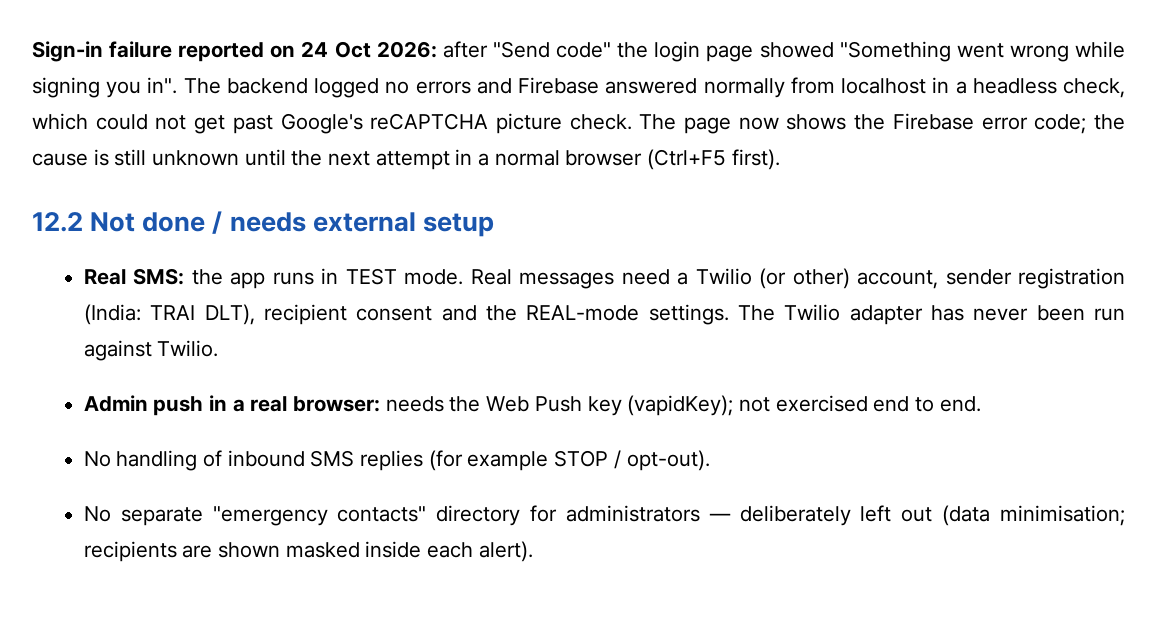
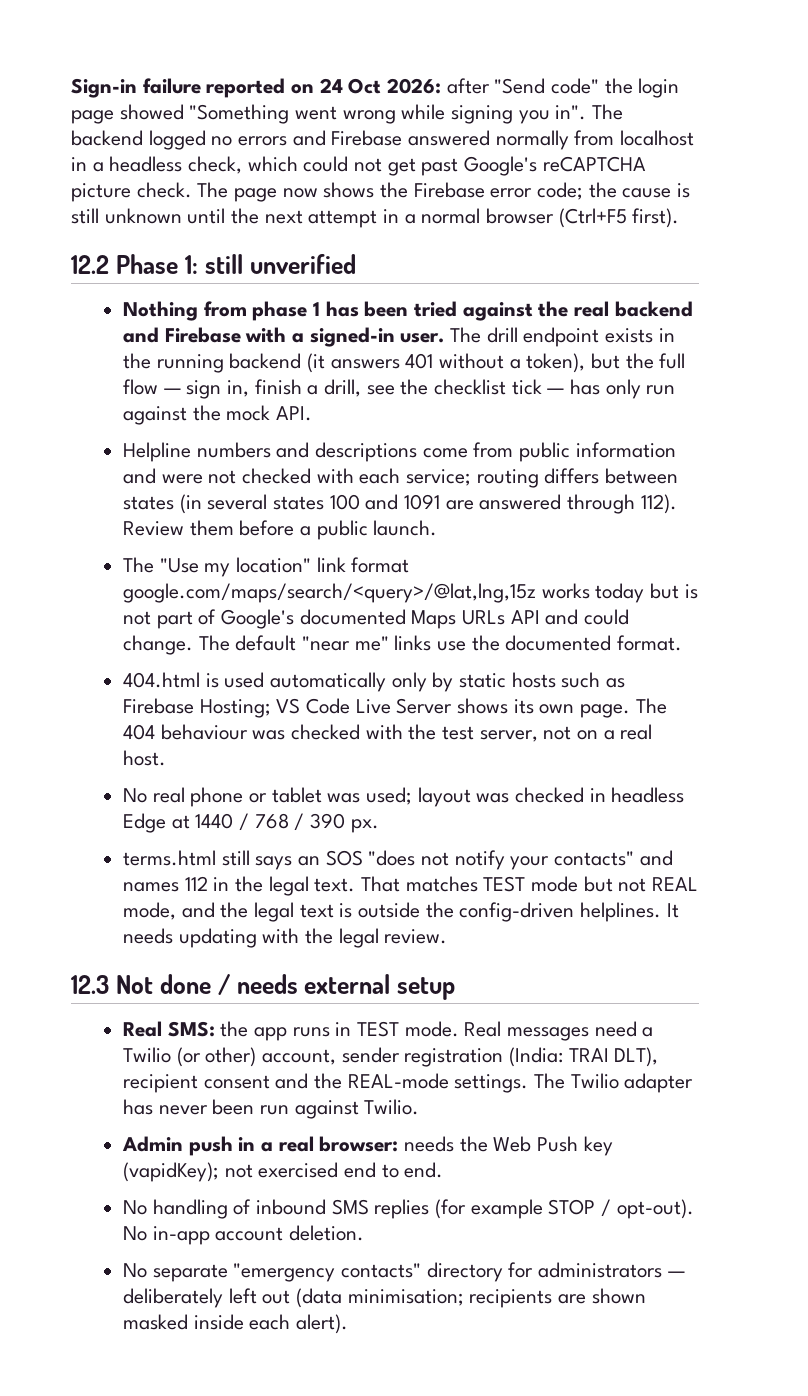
(83, 222) none -> [115,254,356,274] [123,301,693,321] [123,327,675,347] [123,353,686,373] [123,379,676,399] [123,405,313,425] [123,442,676,462] [123,468,679,488] [123,494,677,514] [123,520,438,540] [123,557,410,577] [123,583,698,603] [123,609,630,629] [123,635,683,655] [123,672,626,692] [123,698,667,718] [123,724,653,742] [123,750,167,766] [123,787,685,807] [123,813,379,833] [123,850,673,870] [123,876,699,896] [123,902,679,922] [123,928,448,948] [71,975,109,994] Phase 1: still unverified // Nothing from phase 1 has been tried against the real backend and Firebase with a signed-in user. The drill endpoint exists in the running backend (it answers 401 without a token), but the full flow — sign in, finish a drill, see the checklist tick — has only run against the mock API. // Helpline numbers and descriptions come from public information and were not checked with each service; routing differs between states (in several states 100 and 1091 are answered through 112). Review them before a public launch. // The "Use my location" link format google.com/maps/search/<query>/@lat,lng,15z works today but is not part of Google's documented Maps URLs API and could change. The default "near me" links use the documented format. // 404.html is used automatically only by static hosts such as Firebase Hosting; VS Code Live Server shows its own page. The 404 behaviour was checked with the test server, not on a real host. // No real phone or tablet was used; layout was checked in headless Edge at 1440 / 768 / 390 px. // terms.html still says an SOS "does not notify your contacts" and names 112 in the legal text. That matches TEST mode but not REAL mode, and the legal text is outside the config-driven helplines. It needs updating with the legal review. // 12.3
(710, 460) none -> [123,1225,365,1245] No in-app account deletion.

